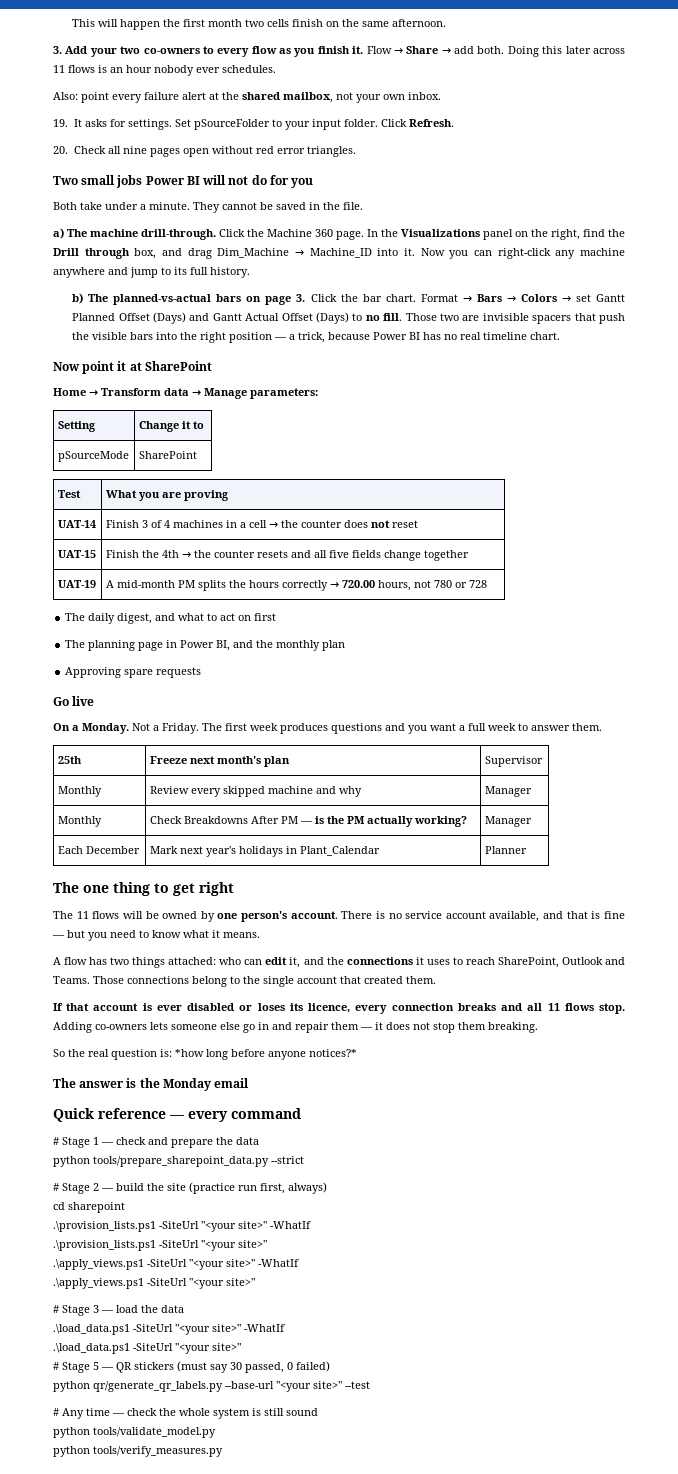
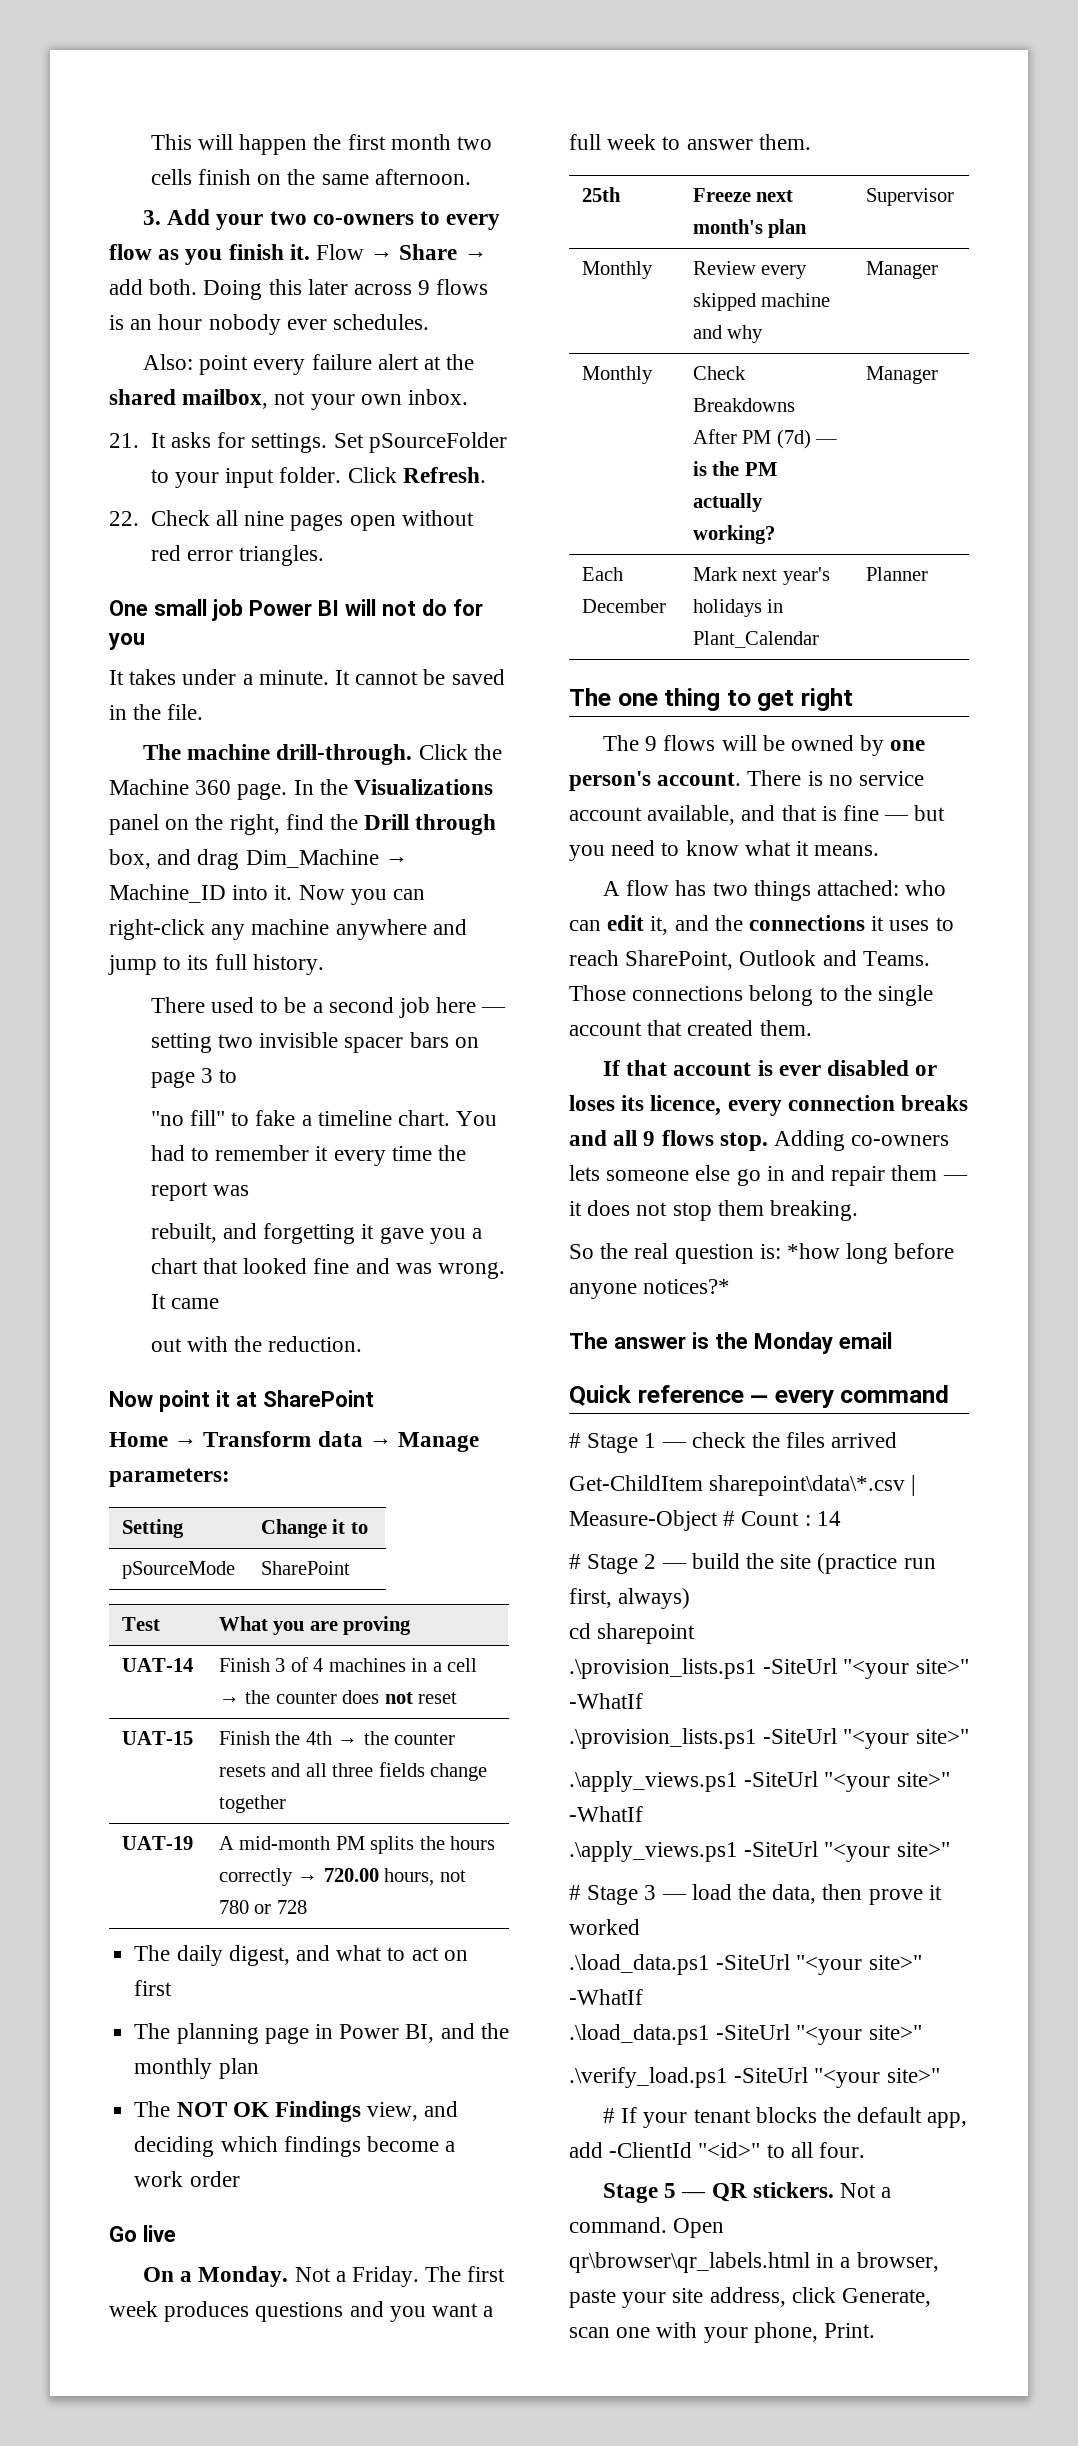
[53,65,65,73] 11 -> [418,280,431,295] 9
[53,119,68,127] 19. -> [109,433,139,448] 21.
[53,146,68,154] 20. -> [109,511,139,526] 22.
[53,175,143,188] Two small jobs -> [109,599,243,621] One small job
[53,202,102,210] Both take -> [109,669,177,685] It takes
[193,202,220,213] They -> [335,670,351,685] It
[53,228,64,239] a) -> (204, 712) none
[72,293,625,305] [72,312,625,324] [72,332,561,343] b) The planned-vs-actual bars on page 3. Click the bar chart. Format → Bars → Colors → set Gantt Planned Offset (Days) and Gantt Actual Offset (Days) to no fill. Those two are invisible spacers that push the visible bars into the right position — a trick, because Power BI has no real timeline chart. -> [150,997,507,1018] [150,1032,479,1053] [150,1068,238,1088] [150,1110,498,1126] [150,1145,467,1166] [150,1182,249,1201] [150,1223,483,1244] [150,1258,506,1279] [150,1294,219,1309] [150,1336,363,1352] There used to be a second job here — setting two invisible spacer bars on page 3 to // "no fill" to fake a timeline chart. You had to remember it every time the report was // rebuilt, and forgetting it gave you a chart that looked fine and was wrong. It came // out with the reduction.
[328,550,349,558] five -> [332,1763,374,1777] three
[65,667,202,678] Approving spare requests -> [134,2101,459,2122] [134,2136,456,2157] [134,2171,240,2187] The NOT OK Findings view, and deciding which findings become a work order
(298, 820) none -> [776,429,811,449] (7d)
[76,911,89,919] 11 -> [645,736,658,751] 9
[547,1003,560,1011] 11 -> [643,1131,656,1146] 9
[148,1137,259,1148] [53,1156,304,1167] and prepare the data // python tools/prepare_sharepoint_data.py --strict -> [752,1432,898,1448] [569,1475,917,1496] [569,1510,841,1531] the files arrived // Get-ChildItem sharepoint\data\*.csv | Measure-Object # Count : 14
[161,1305,184,1313] data -> [772,1884,942,1905] [569,1919,640,1935] data, then prove it worked
[53,1361,330,1373] [53,1381,370,1392] [53,1408,318,1419] [53,1427,216,1438] [53,1446,223,1457] # Stage 5 — QR stickers (must say 30 passed, 0 failed) // python qr/generate_qr_labels.py --base-url "<your site>" --test // # Any time — check the whole system is still sound // python tools/validate_model.py // python tools/verify_measures.py -> [569,2067,940,2088] [603,2107,968,2128] [569,2142,866,2158] [603,2182,892,2203] [569,2217,725,2238] [569,2252,939,2273] [569,2287,932,2308] [569,2322,876,2343] .\verify_load.ps1 -SiteUrl "<your site>" // # If your tenant blocks the default app, add -ClientId "<id>" to all four. // Stage 5 — QR stickers. Not a command. Open qr\browser\qr_labels.html in a browser, paste your site address, click Generate, scan one with your phone, Print.

